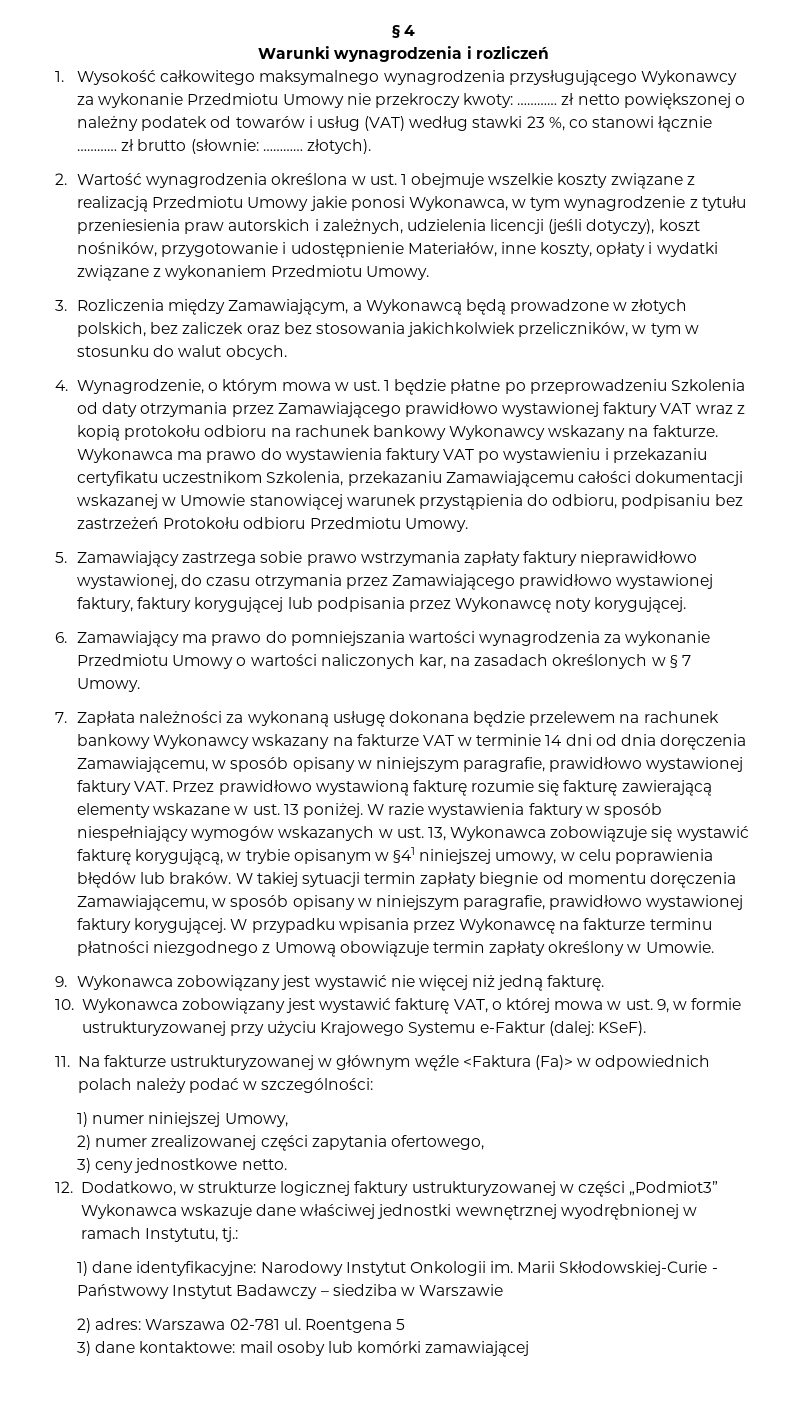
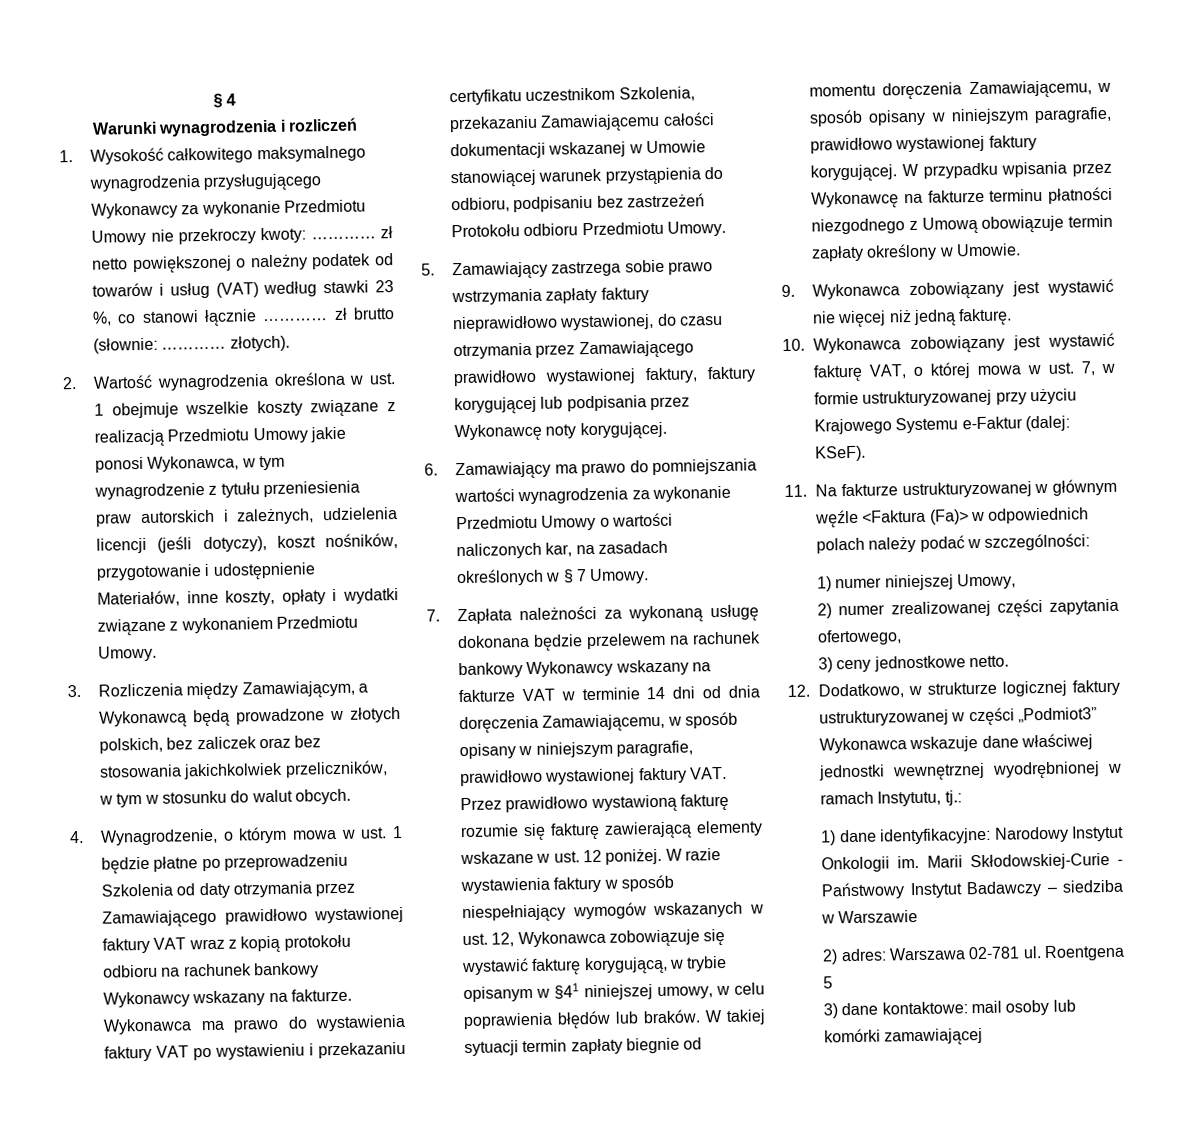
[283,804,299,815] 13 -> [583,849,603,863] 12
[427,827,446,841] 13, -> [491,932,515,947] 12,
[656,999,669,1013] 9, -> [1081,361,1096,376] 7,

